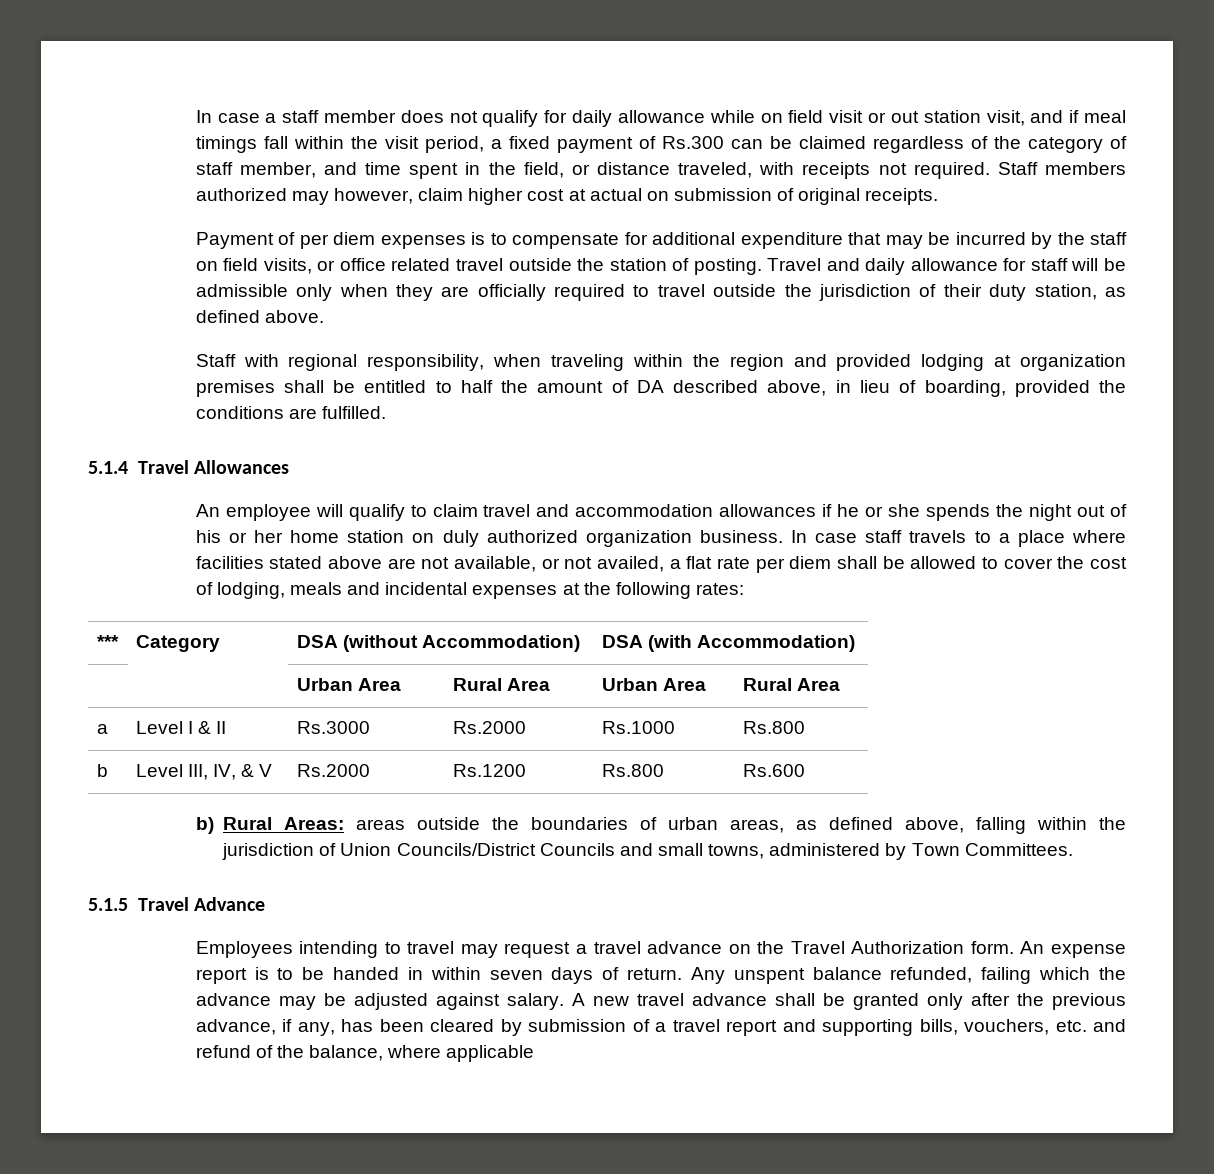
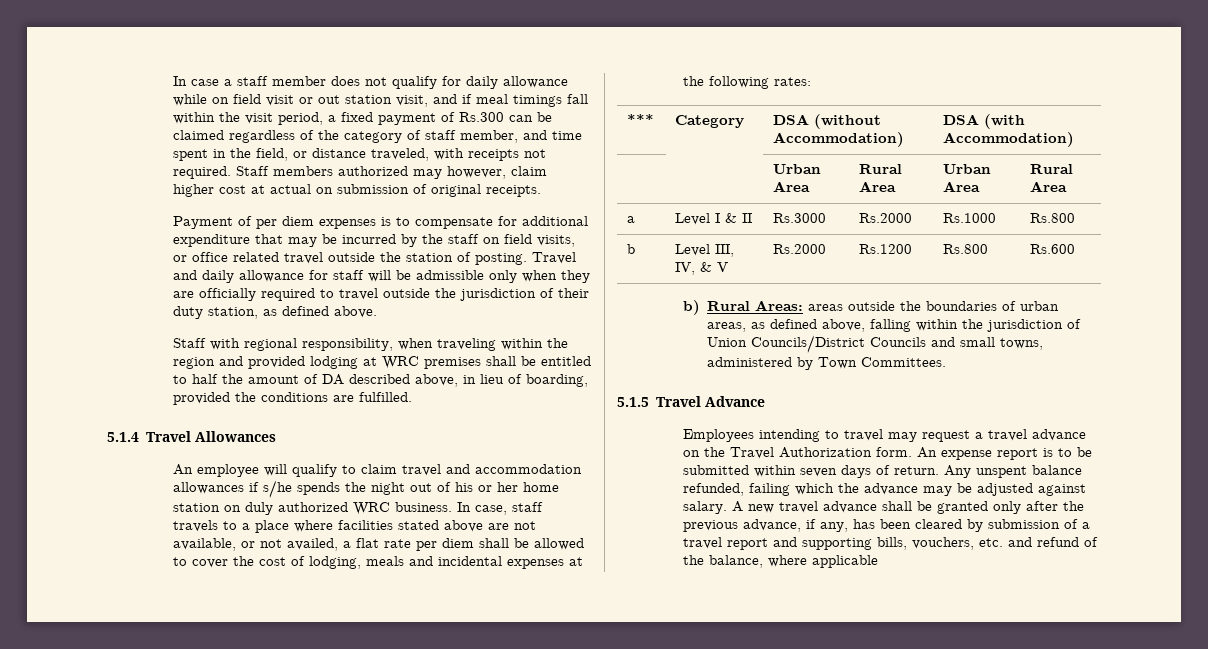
[1020,354,1126,371] organization -> [381,356,419,369] WRC
[837,504,921,517] he or she -> [262,480,292,498] s/he
[585,530,692,547] organization -> [352,502,390,515] WRC
[815,533,858,543] case -> [474,505,507,515] case,
[333,967,423,980] handed in -> [682,465,749,475] submitted

